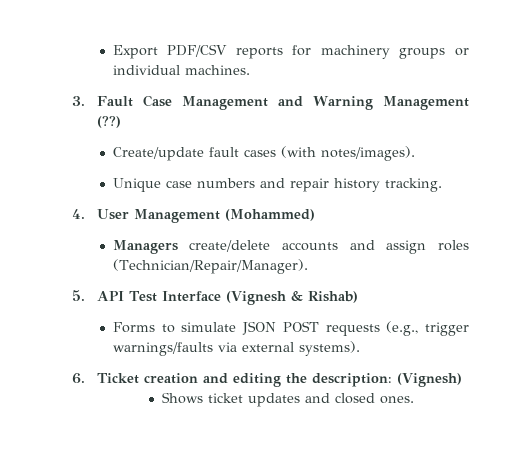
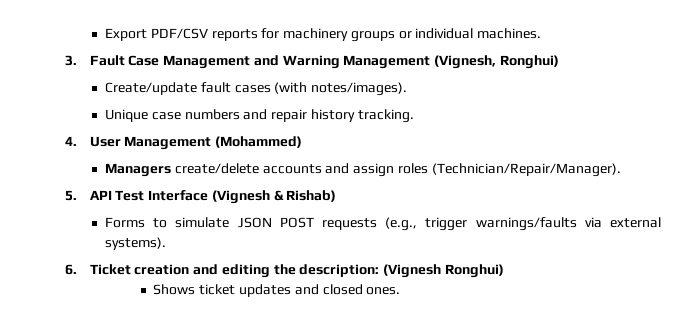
[96,116,121,128] (??) -> [434,55,559,69] (Vignesh, Ronghui)
[396,373,462,387] (Vignesh) -> [383,264,504,278] (Vignesh Ronghui)

